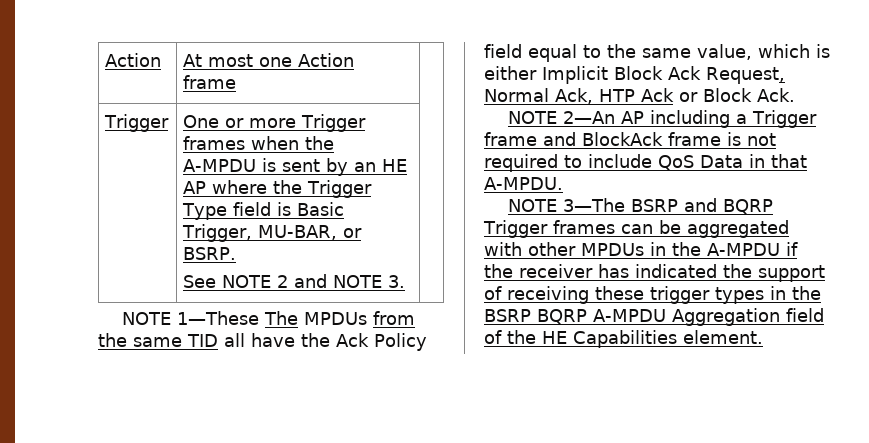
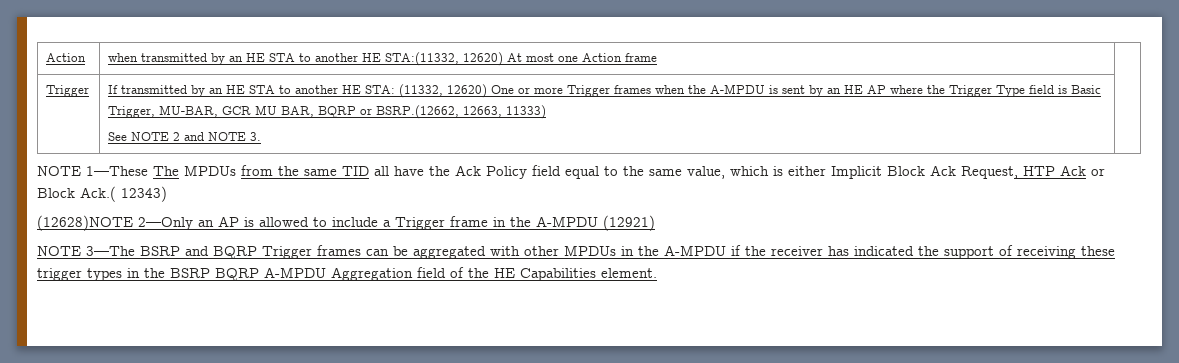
(162, 60) none -> [108,52,504,66] when transmitted by an HE STA to another HE STA:(11332, 12620)
(170, 123) none -> [108,84,488,98] If transmitted by an HE STA to another HE STA: (11332, 12620)
[343,228,363,238] [183,247,237,260] or BSRP. -> [222,105,547,119] GCR MU BAR, BQRP or BSRP.(12662, 12663, 11333)
[484,88,593,104] Normal Ack, -> (1018, 172) none
[757,88,795,102] [507,110,817,128] [484,132,776,146] [484,154,807,172] [484,177,563,190] Ack. // NOTE 2—An AP including a Trigger frame and BlockAck frame is not required to include QoS Data in that A-MPDU. -> [80,186,167,202] [37,215,655,231] Ack.( 12343) // (12628)NOTE 2—Only an AP is allowed to include a Trigger frame in the A-MPDU (12921)

